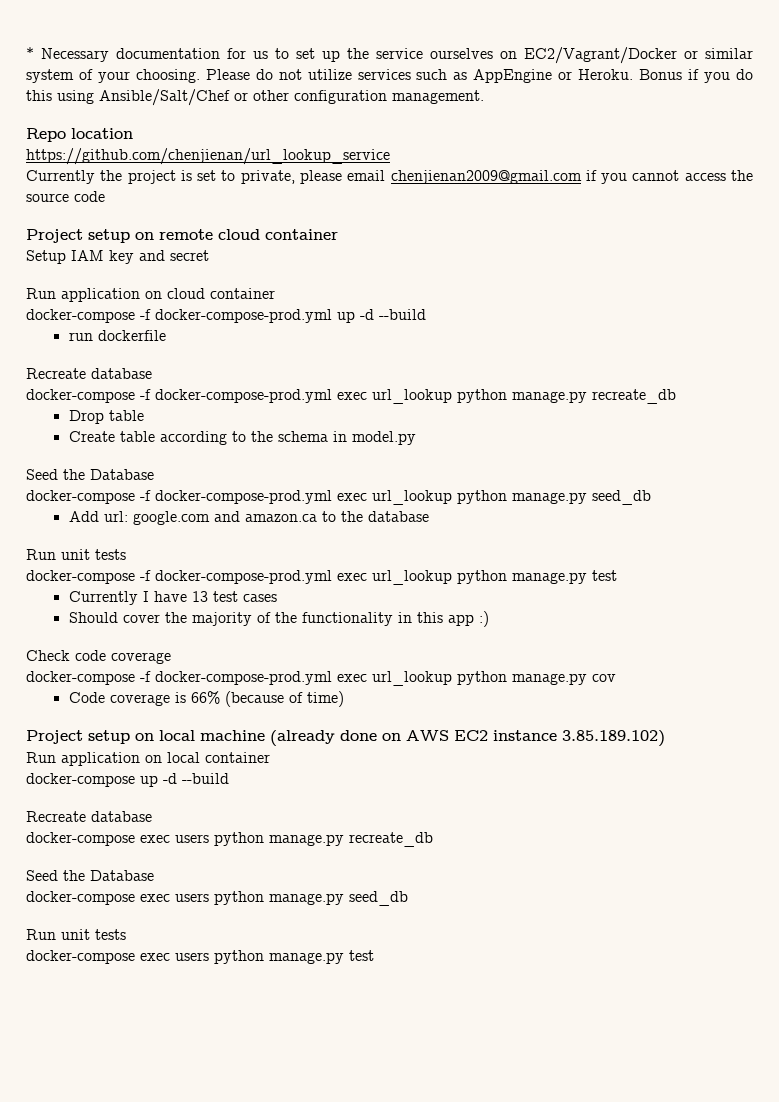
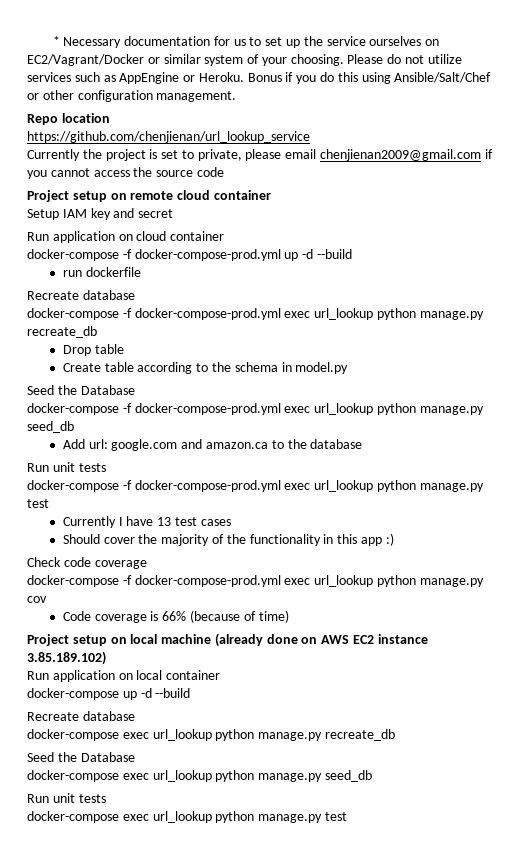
[175,834,209,843] users -> [152,729,212,741] url_lookup
[175,893,209,902] users -> [152,770,212,782] url_lookup
[175,952,209,961] users -> [152,811,212,823] url_lookup

